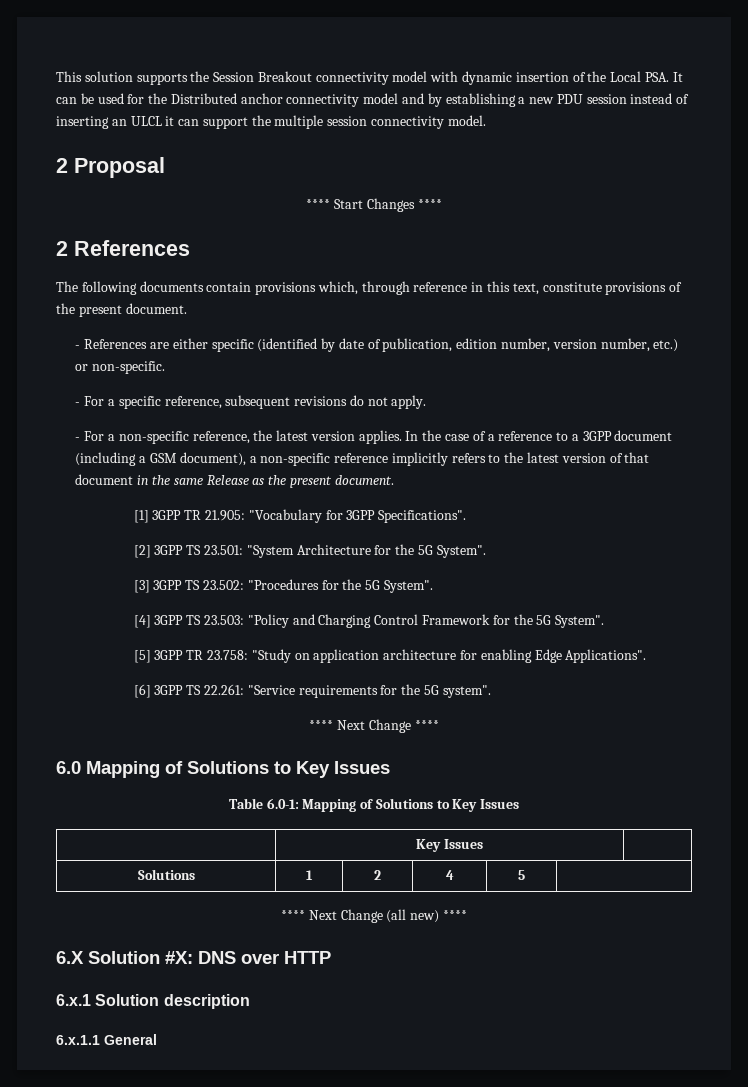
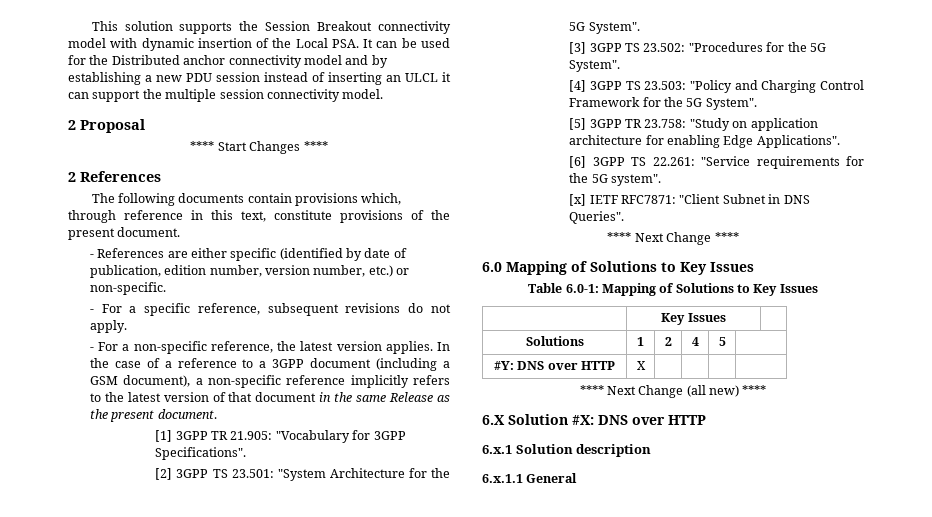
(491, 691) none -> [569,194,810,206] [569,211,625,224] // [x] IETF RFC7871: "Client Subnet in DNS Queries".
(525, 875) none -> [493,361,616,370] [636,361,646,370] // #Y: DNS over HTTP | X | | | |

